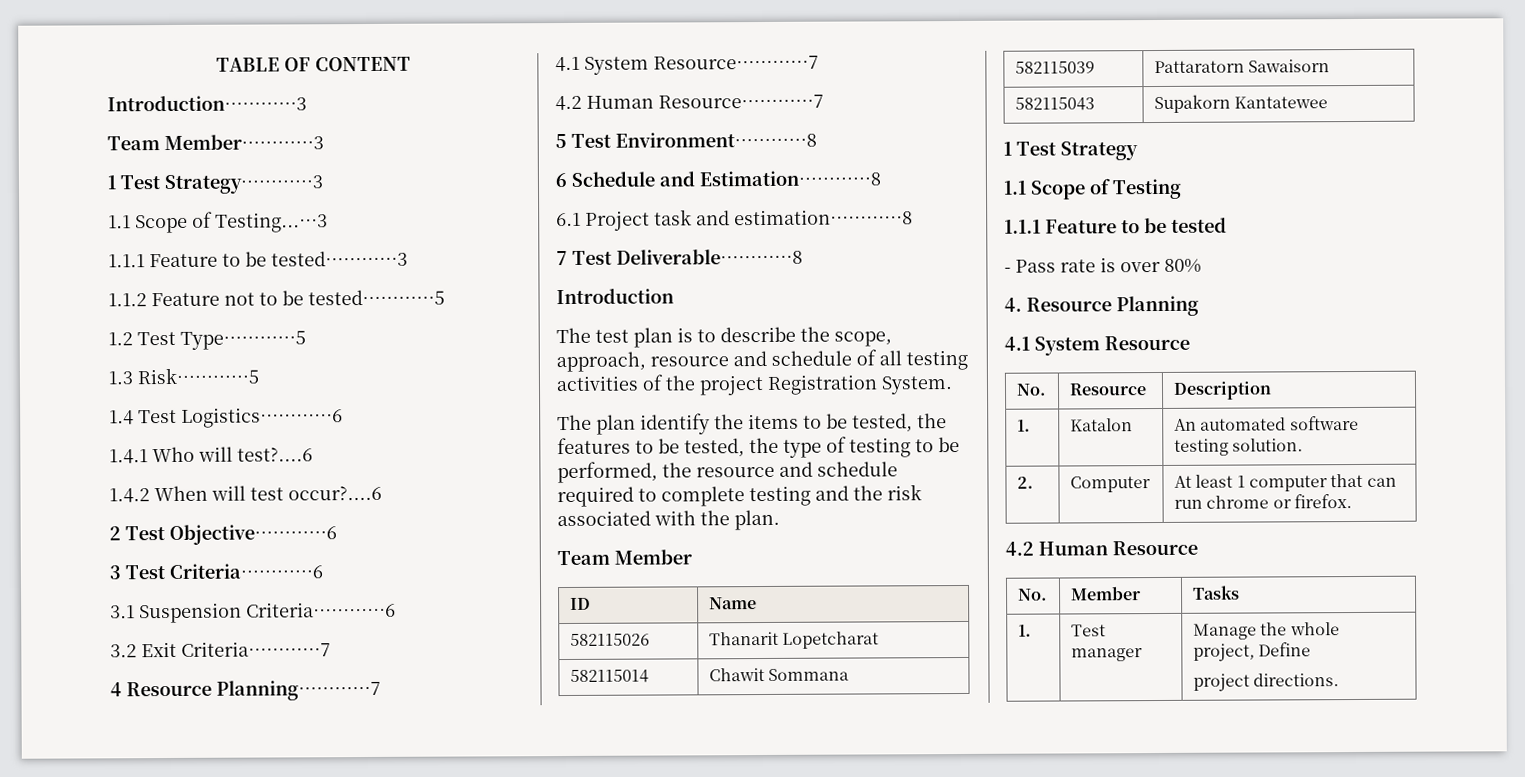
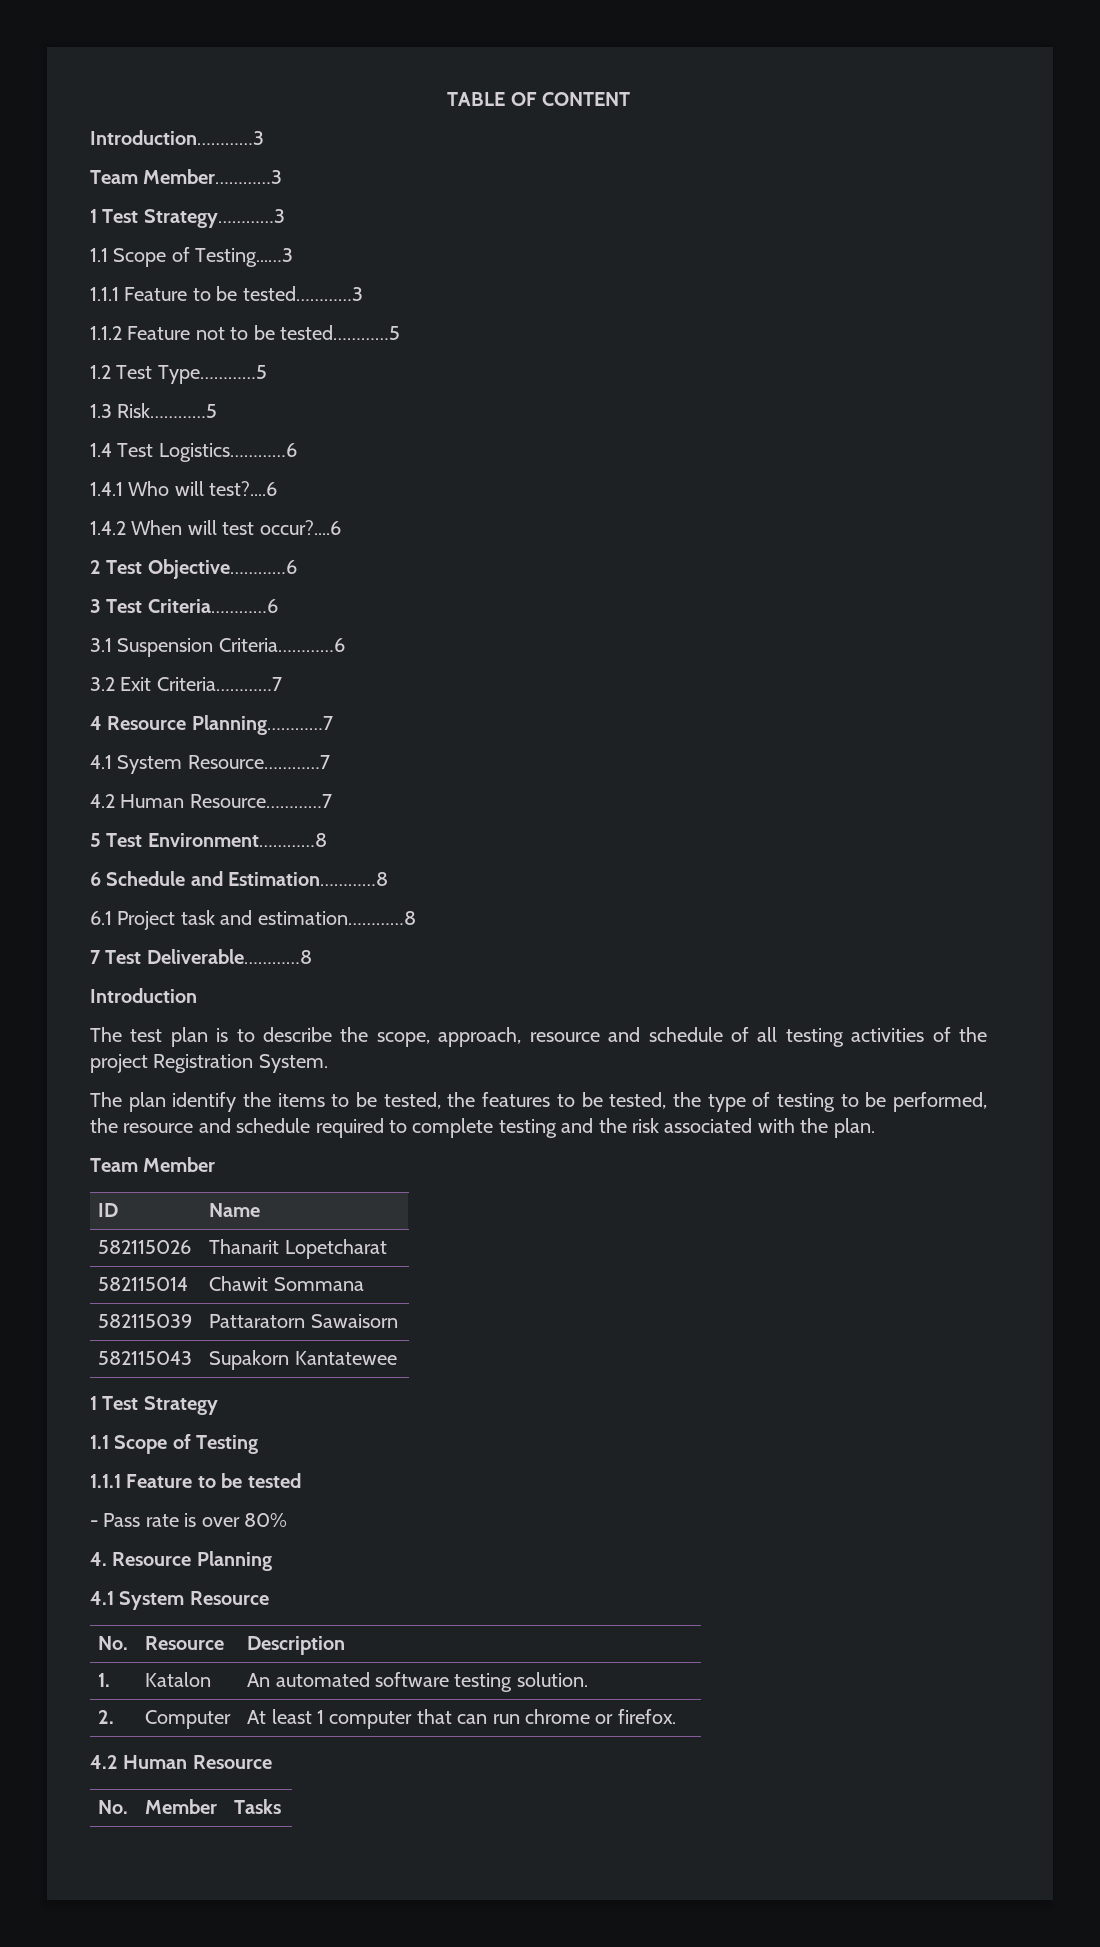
[1018,624,1032,637] [1071,624,1107,637] [1071,648,1144,662] [1193,622,1340,640] [1193,642,1312,662] [1193,673,1340,692] // 1. | Test manager | Manage the whole project, Define // project directions. -> (282, 1806) none

